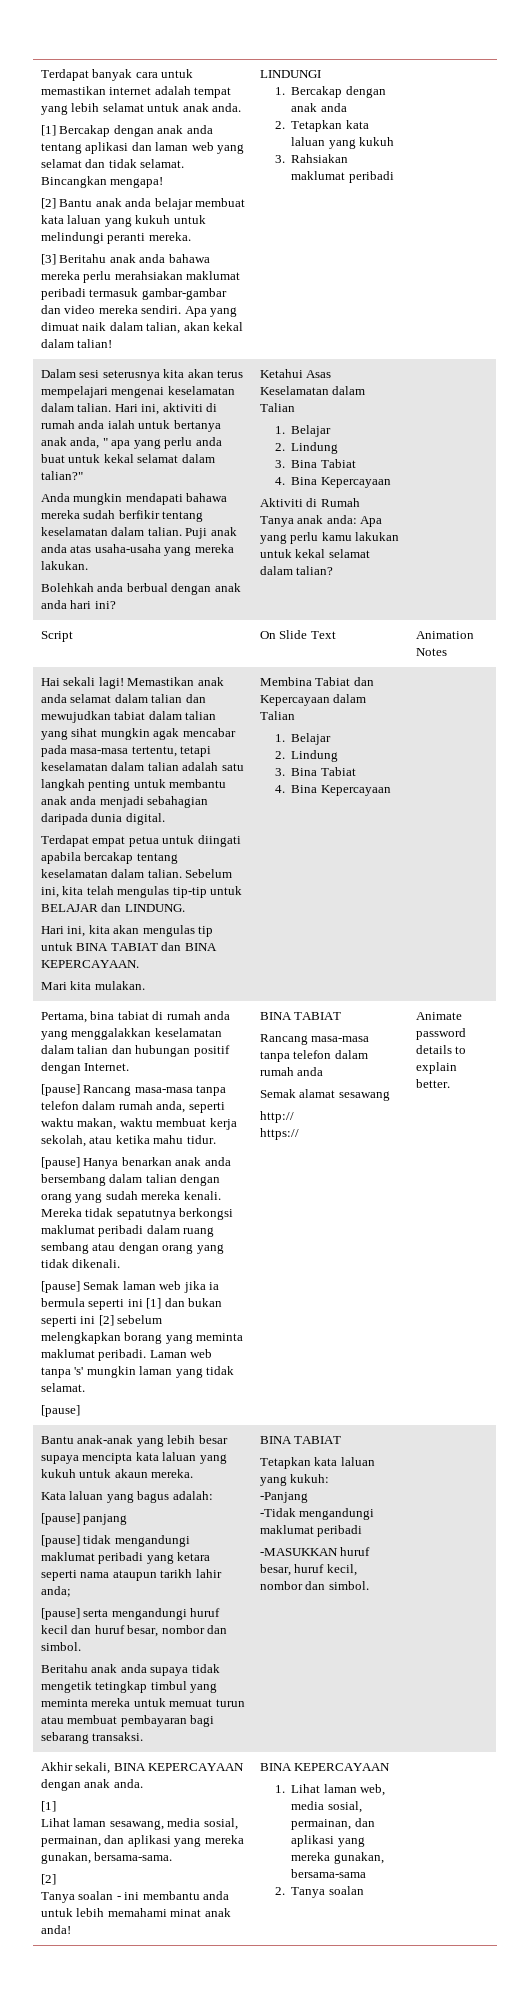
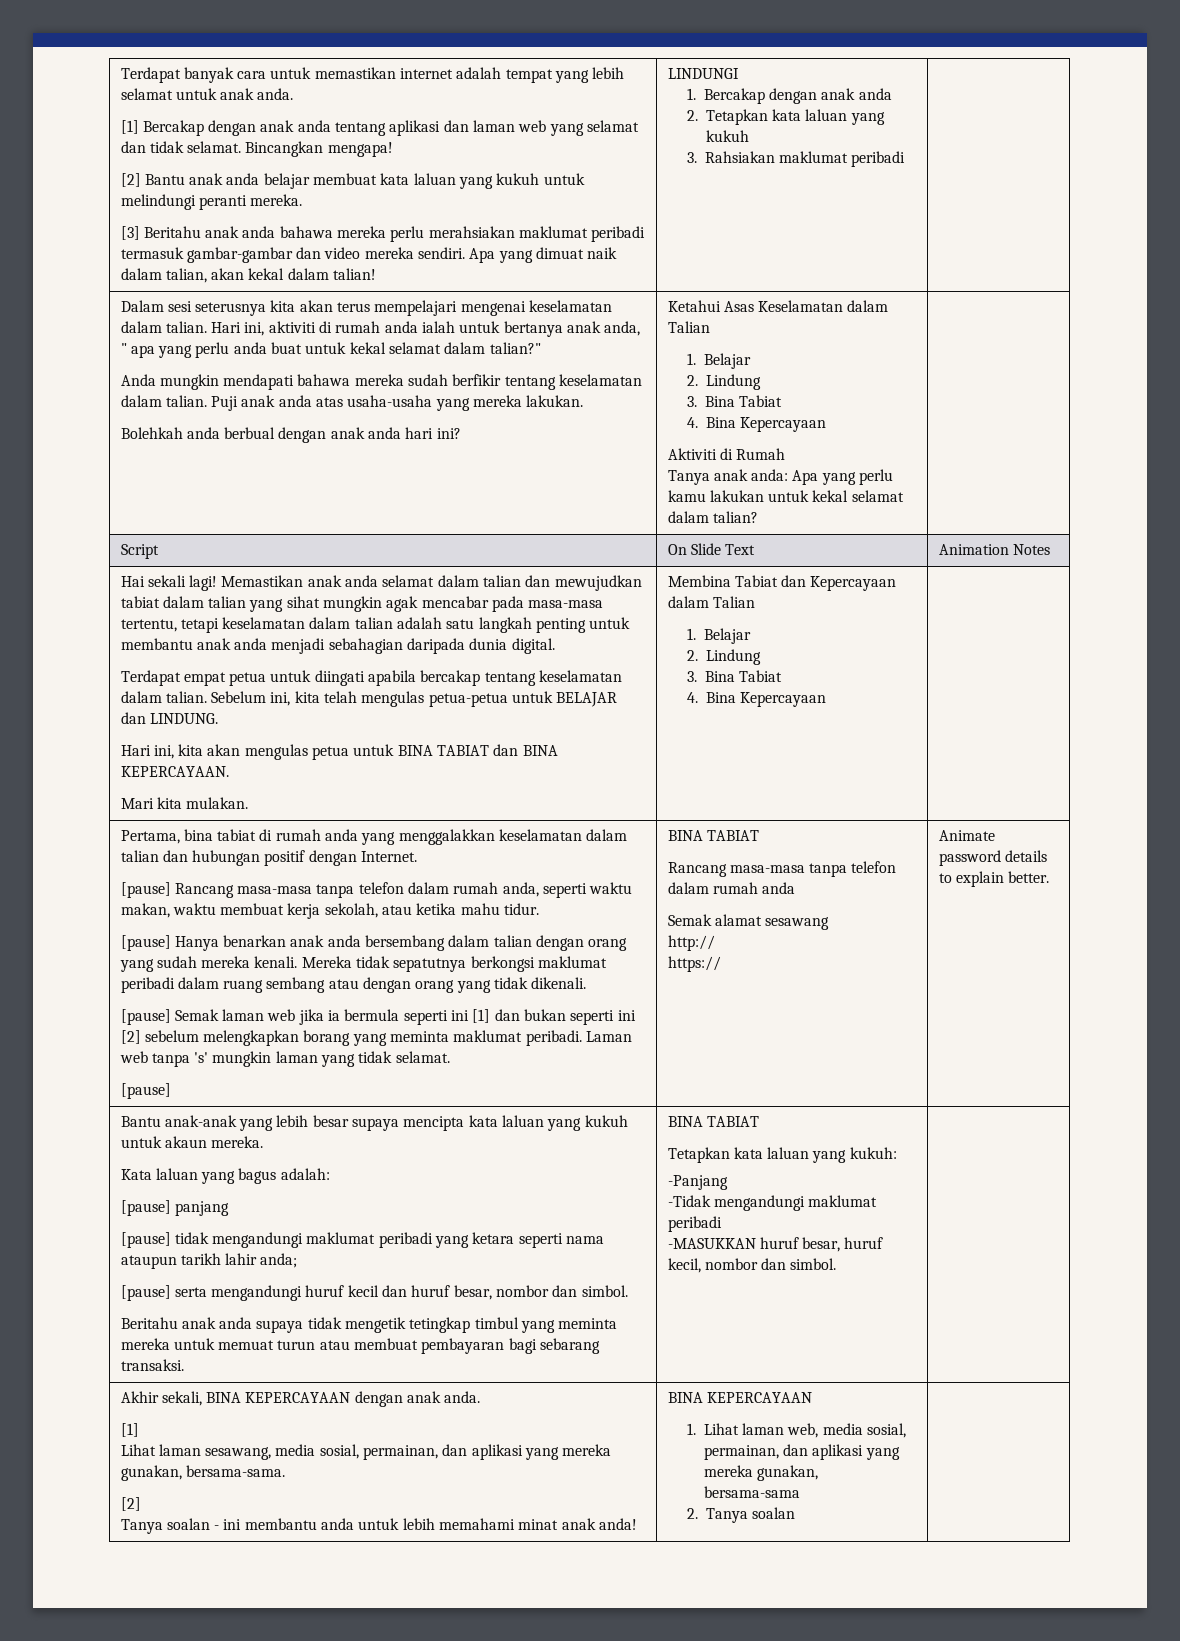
[172,887,207,898] tip-tip -> [428,693,508,707] petua-petua
[198,926,214,937] tip -> [312,746,350,760] petua

